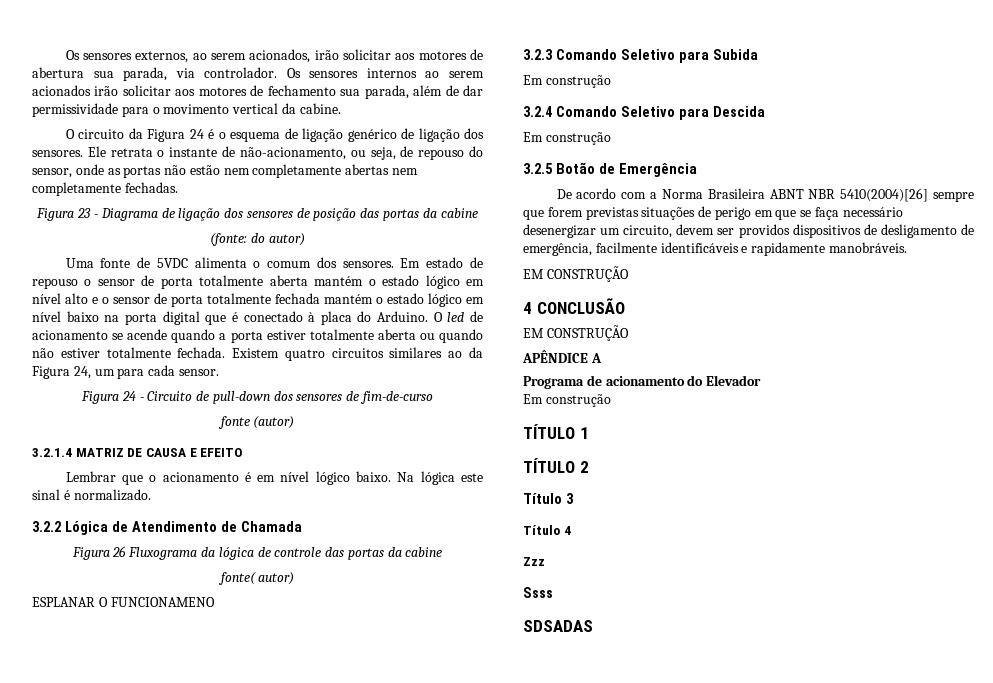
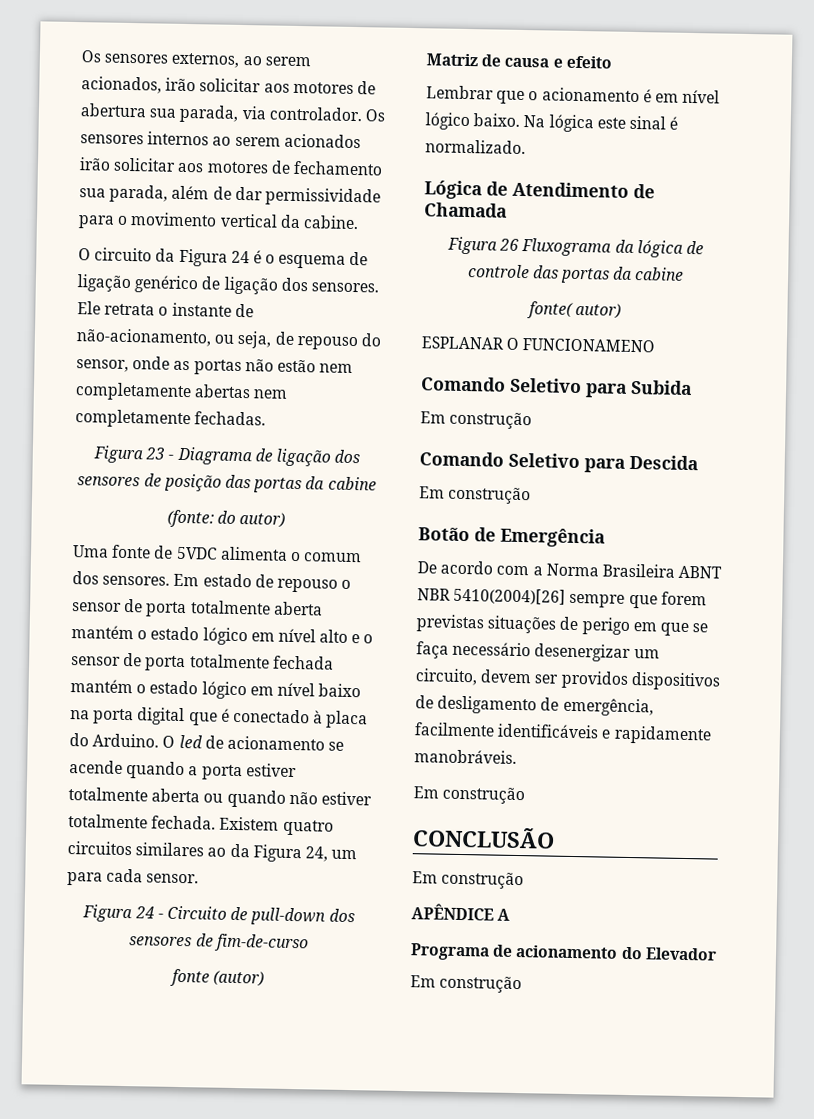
[32,448,243,457] 3.2.1.4 MATRIZ DE CAUSA E EFEITO -> [426,53,612,69] Matriz de causa e efeito
[32,521,61,532] 3.2.2 -> (526, 147) none
[523,49,553,60] 3.2.3 -> (656, 345) none
[523,106,552,117] 3.2.4 -> (533, 420) none
[523,163,553,174] 3.2.5 -> (532, 495) none
[523,266,629,282] [523,302,532,314] EM CONSTRUÇÃO // 4 -> [413,786,526,805] Em construção //
[523,325,629,341] EM CONSTRUÇÃO -> [412,871,525,890] Em construção
[523,424,589,439] [523,458,589,473] [523,493,574,504] [523,525,571,535] [523,557,545,566] [523,587,553,598] [523,620,593,632] // TÍTULO 1 // TÍTULO 2 // Título 3 // Título 4 // Zzz // Ssss // SDSADAS -> (523, 984) none

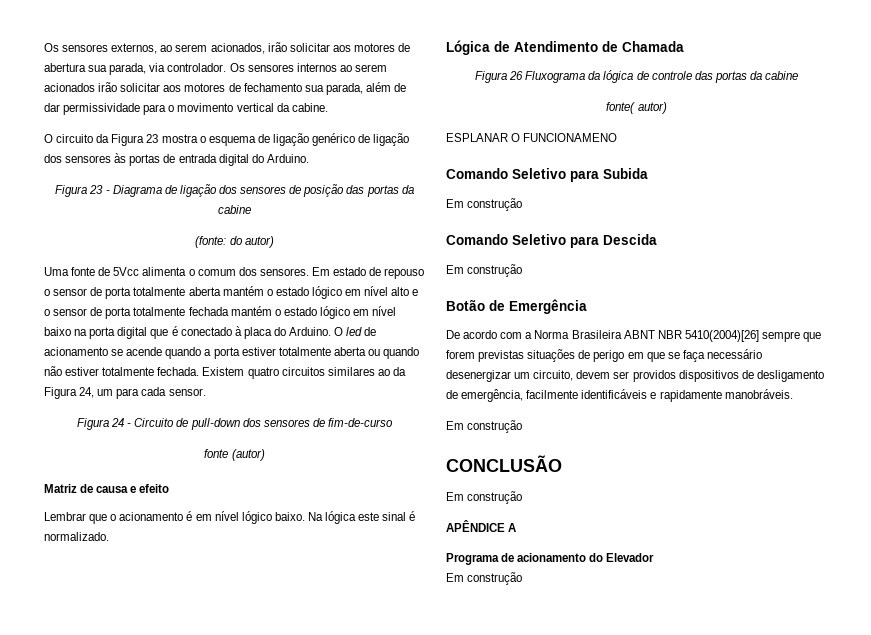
[230,250,262,264] 24 é -> [146,134,198,143] 23 mostra
[310,282,379,293] [77,301,254,318] [76,328,382,351] [76,356,354,376] [75,382,289,402] [75,409,267,429] sensores. Ele retrata o instante de não-acionamento, ou seja, de repouso do sensor, onde as portas não estão nem completamente abertas nem completamente fechadas. -> [65,153,309,166] sensores às portas de entrada digital do Arduino.
[175,546,218,560] 5VDC -> [113,267,140,276] 5Vcc

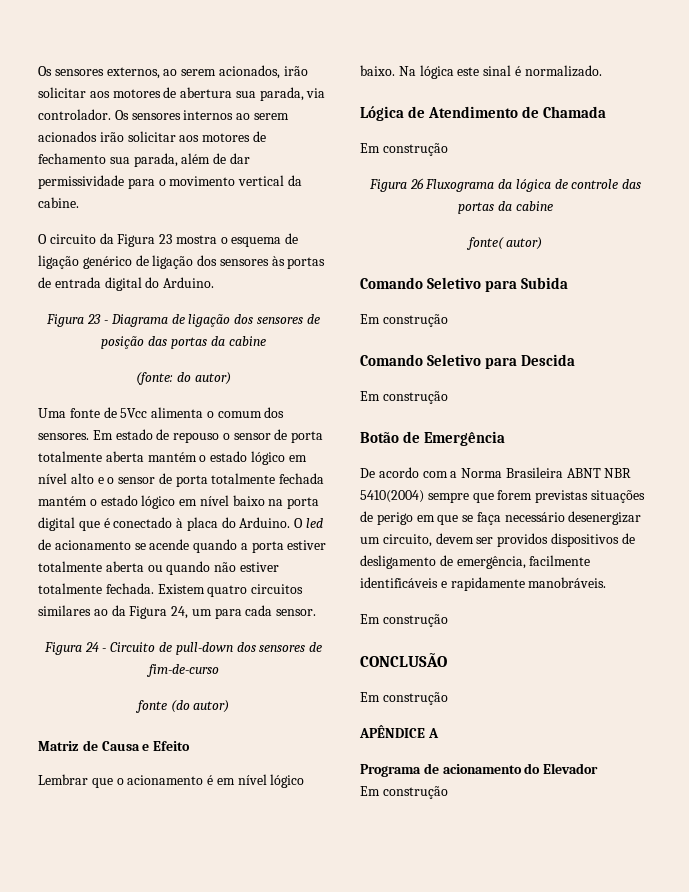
[231,449,265,461] (autor) -> [170,700,230,713] (do autor)
[96,484,170,493] causa e efeito -> [101,741,191,751] Causa e Efeito
(684, 46) none -> [360,143,448,156] // Em construção
[446,133,618,142] // ESPLANAR O FUNCIONAMENO -> (543, 243) none
[684,330,759,342] 5410(2004)[26] -> [360,490,424,503] 5410(2004)

